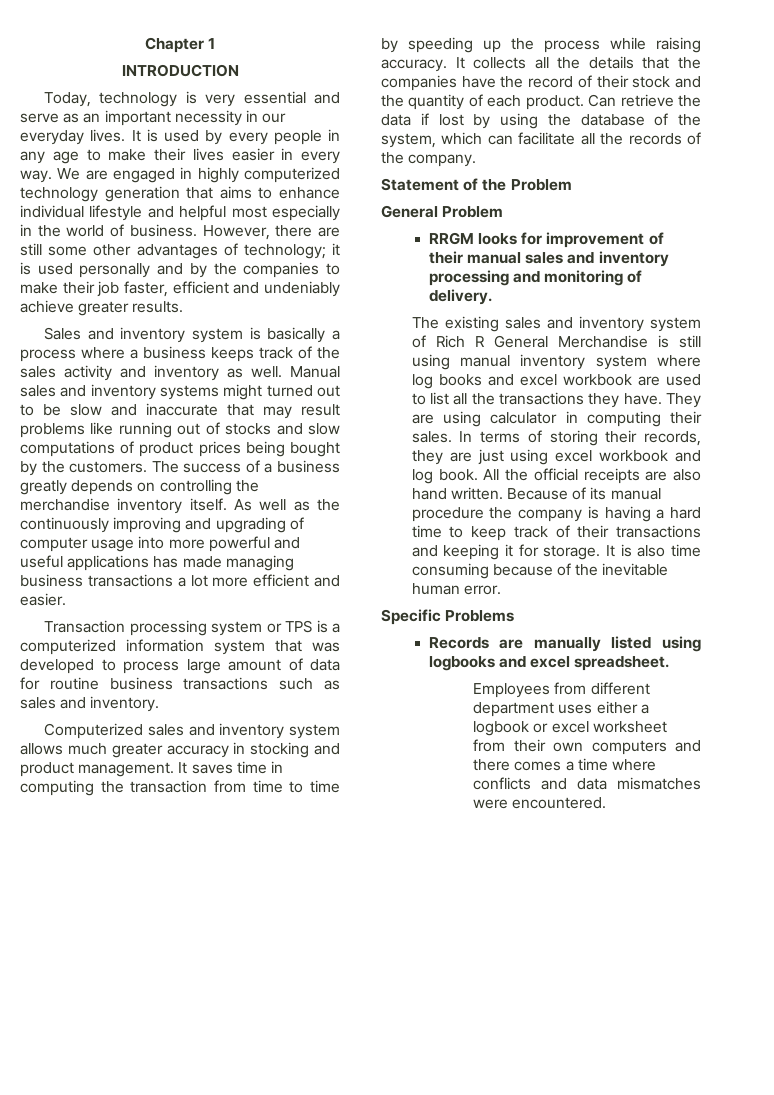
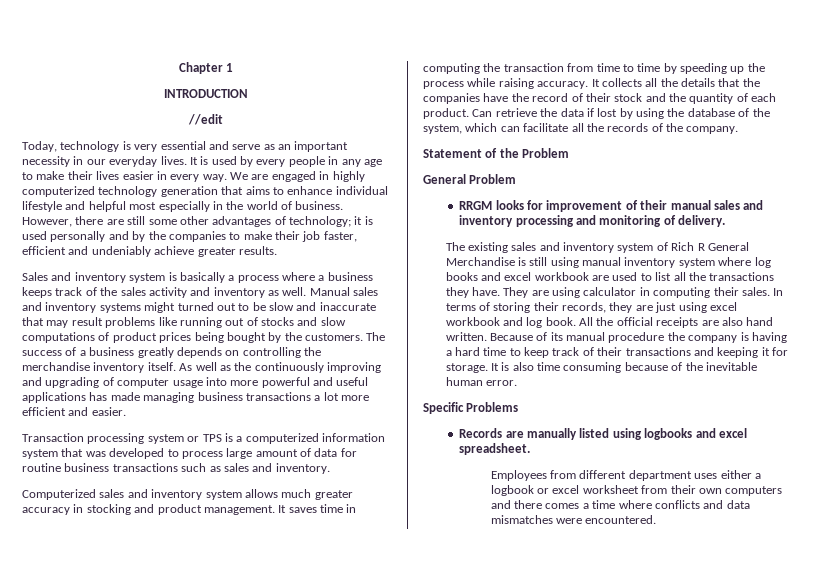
(239, 70) none -> [188,114,223,125] // //edit

